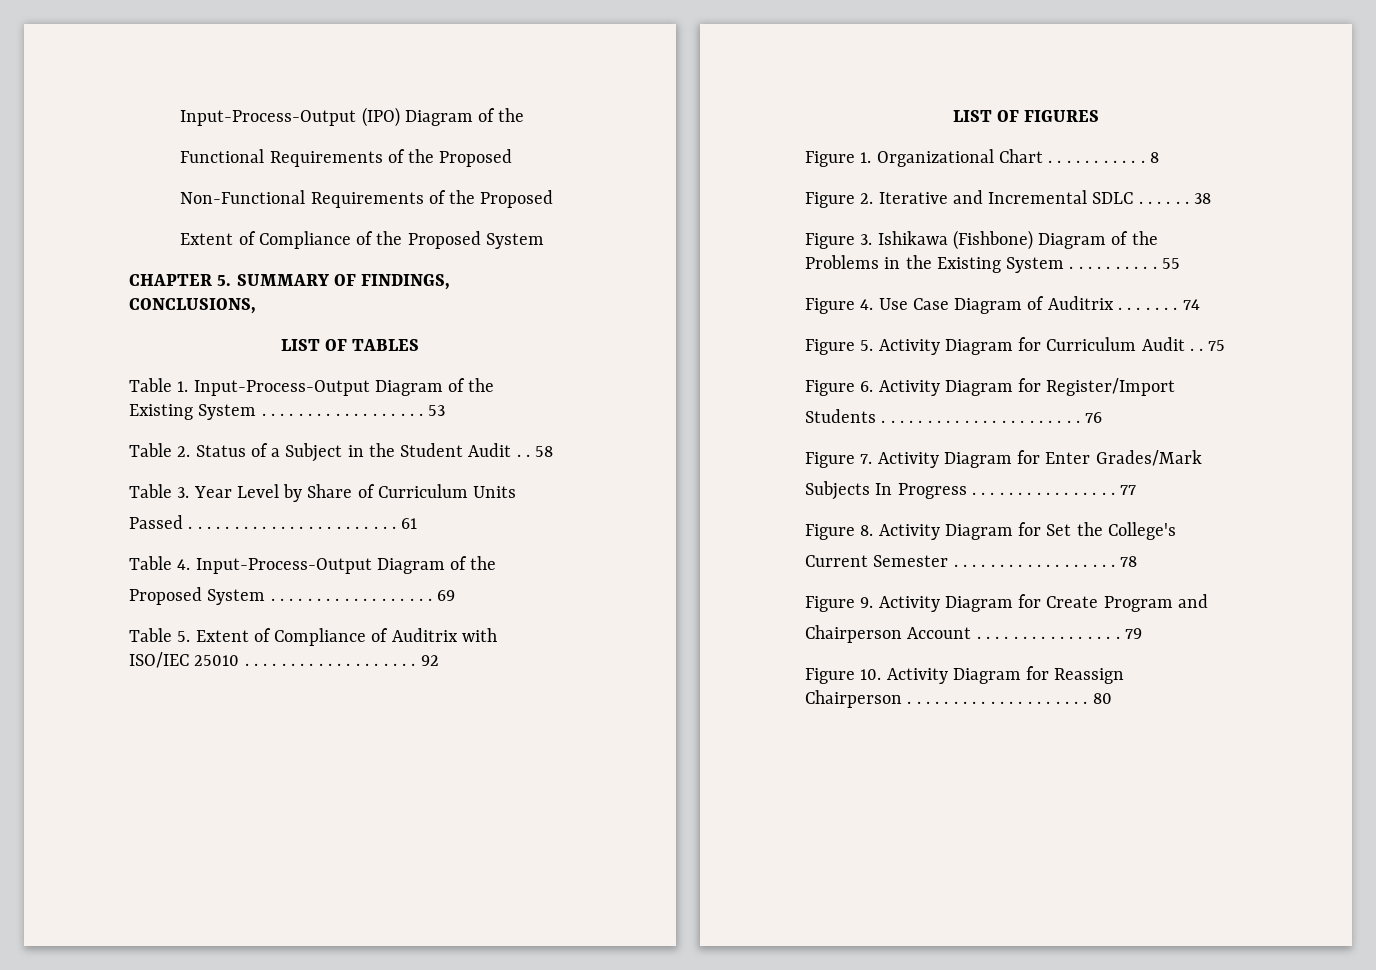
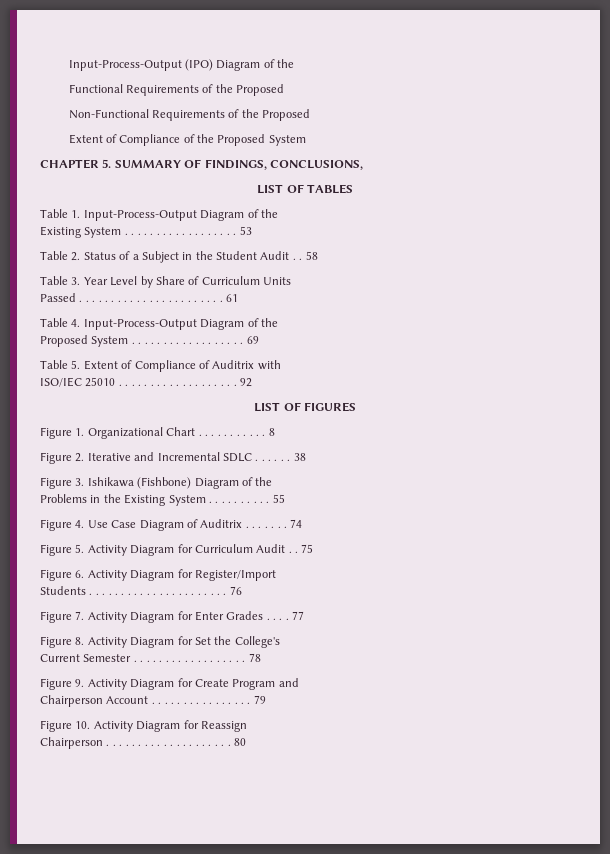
[1095,450,1202,466] [805,481,1078,500] Grades/Mark // Subjects In Progress . . . . . . . . . . . . -> [226,611,264,620] Grades

